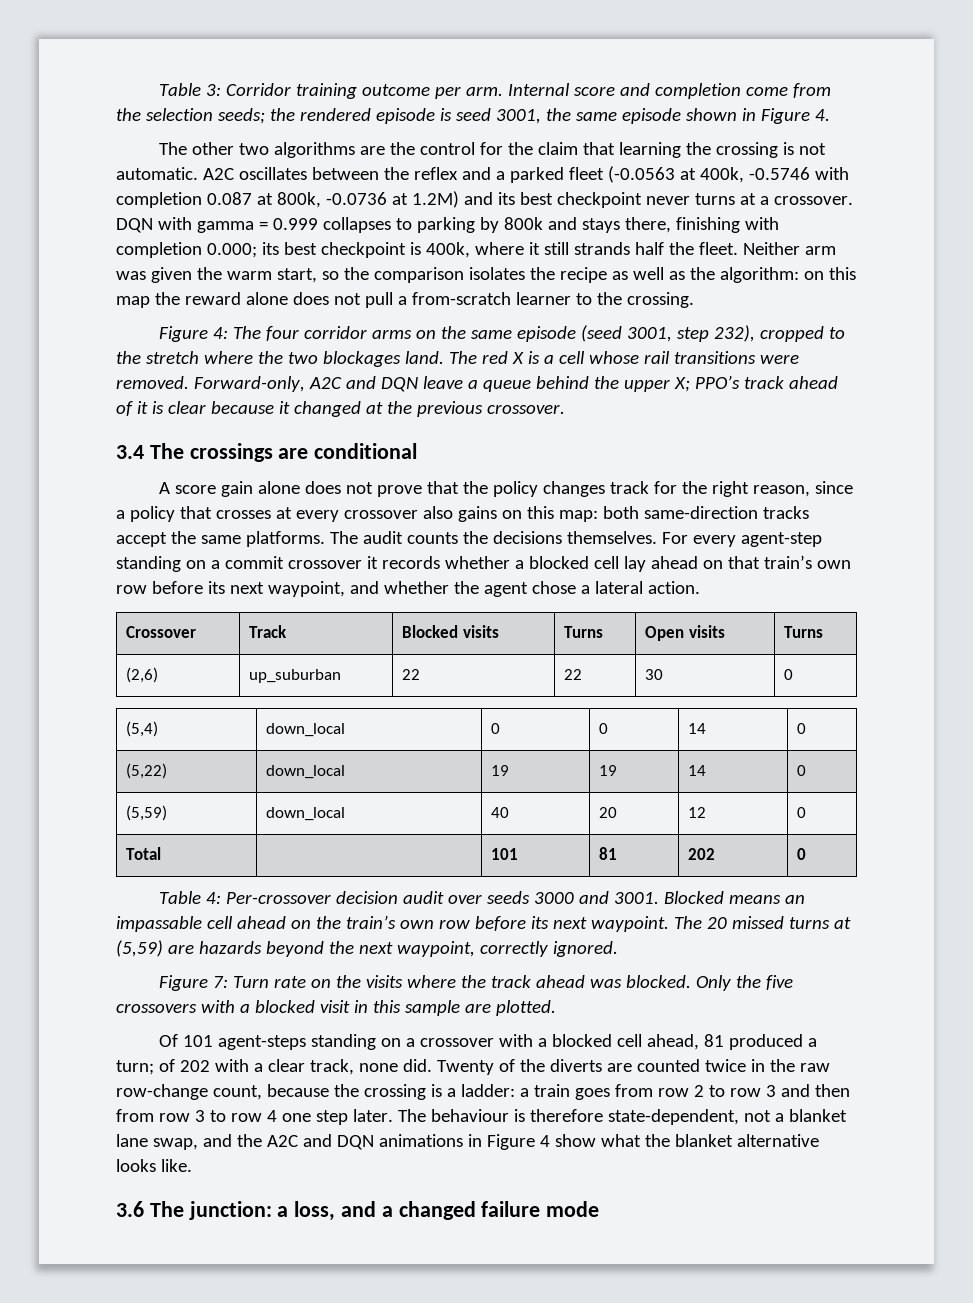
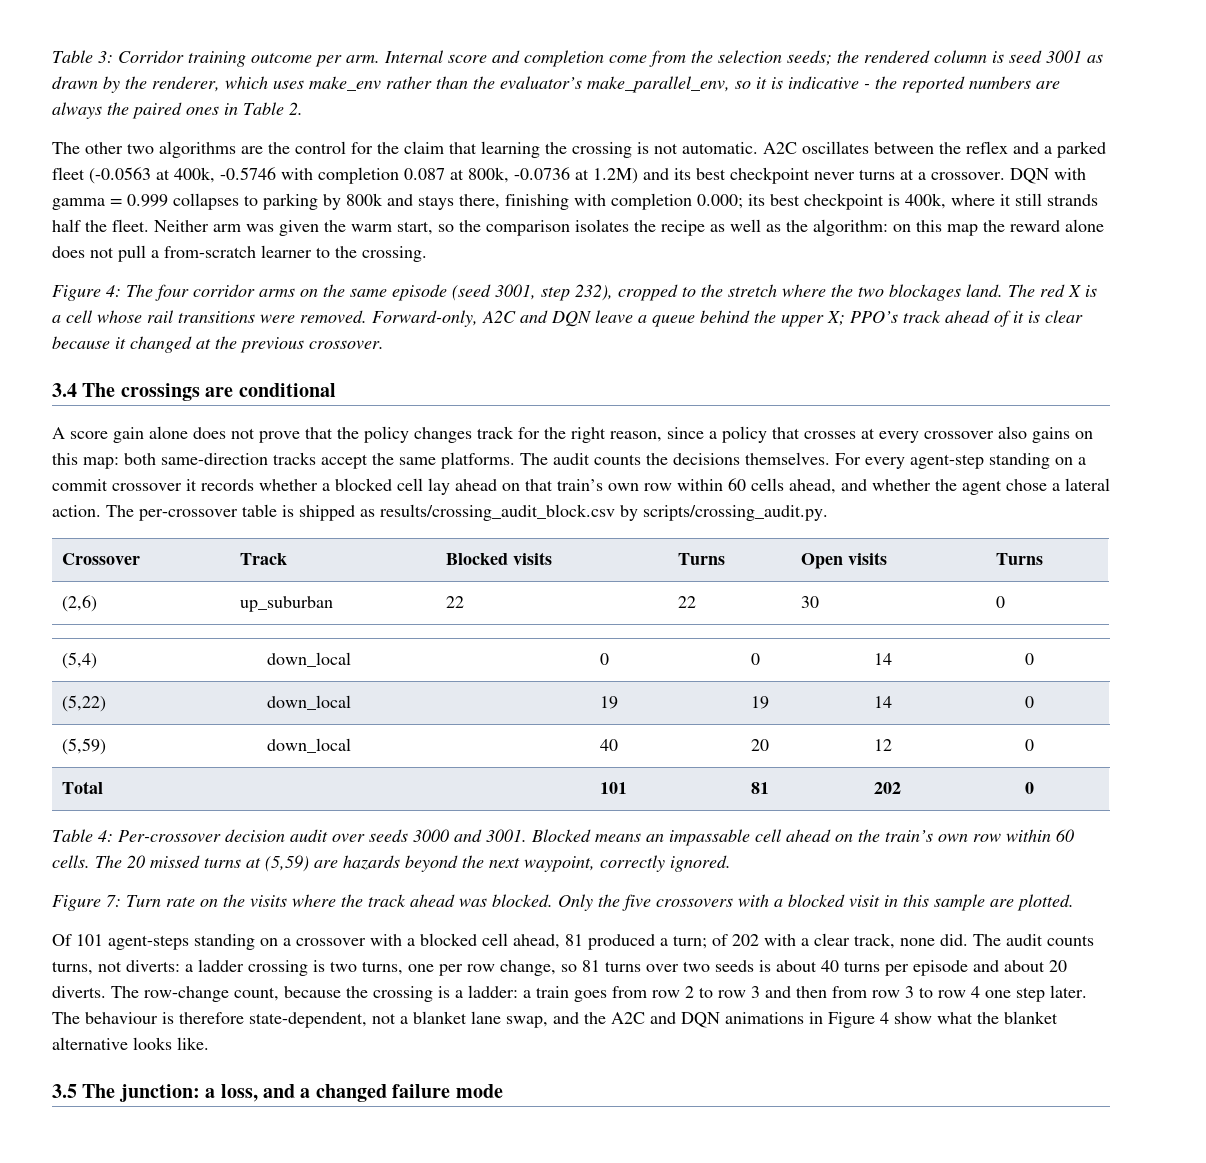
[375,108,435,124] episode -> [934,50,987,63] column
[495,108,830,124] 3001, the same episode shown in Figure 4. -> [1046,50,1103,63] [52,76,1060,93] [52,102,303,119] 3001 as drawn by the renderer, which uses make_env rather than the evaluator’s make_parallel_env, so it is indicative - the reported numbers are always the paired ones in Table 2.
[151,581,345,597] before its next waypoint, -> [677,478,836,494] within 60 cells ahead,
(700, 587) none -> [106,504,828,521] The per-crossover table is shipped as results/crossing_audit_block.csv by scripts/crossing_audit.py.
[474,916,669,932] before its next waypoint. -> [1006,829,1074,842] [52,855,90,868] within 60 cells.
[436,1059,830,1075] Twenty of the diverts are counted twice in the raw -> [973,934,1094,946] [52,959,1067,976] [52,986,139,998] The audit counts turns, not diverts: a ladder crossing is two turns, one per row change, so 81 turns over two seeds is about 40 turns per episode and about 20 diverts. The
[116,1201,144,1217] 3.6 -> [52,1084,77,1098] 3.5

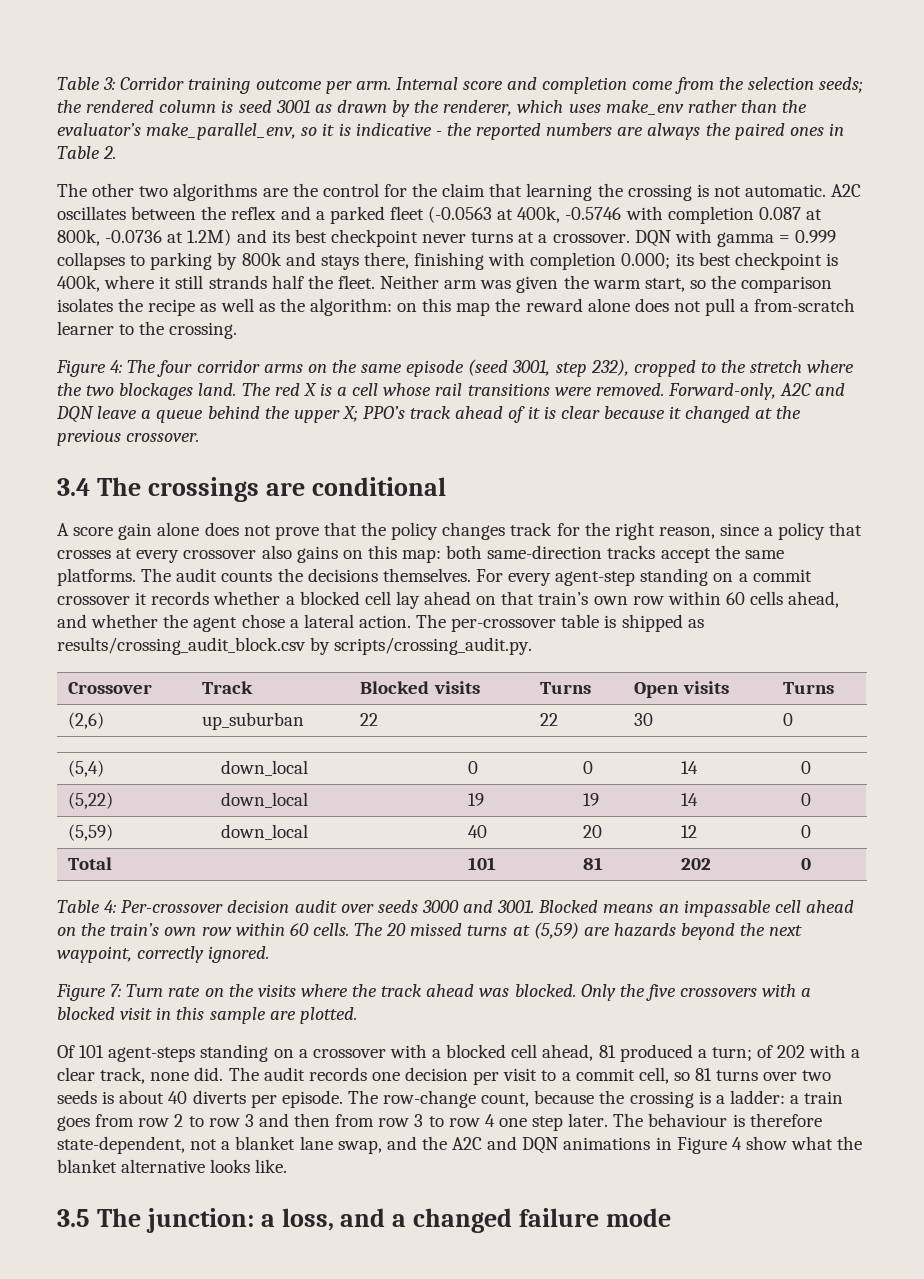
[1047,935,1094,946] [52,959,556,976] counts turns, not diverts: a ladder crossing is two turns, one per row change, -> [308,1067,669,1085] records one decision per visit to a commit cell,
[844,960,1067,976] [52,986,106,998] turns per episode and about 20 diverts. -> [192,1090,343,1108] diverts per episode.

